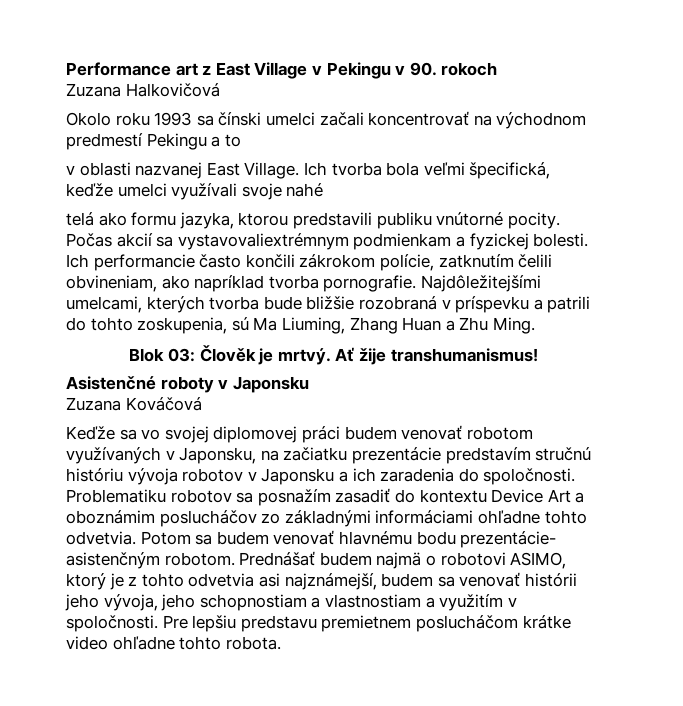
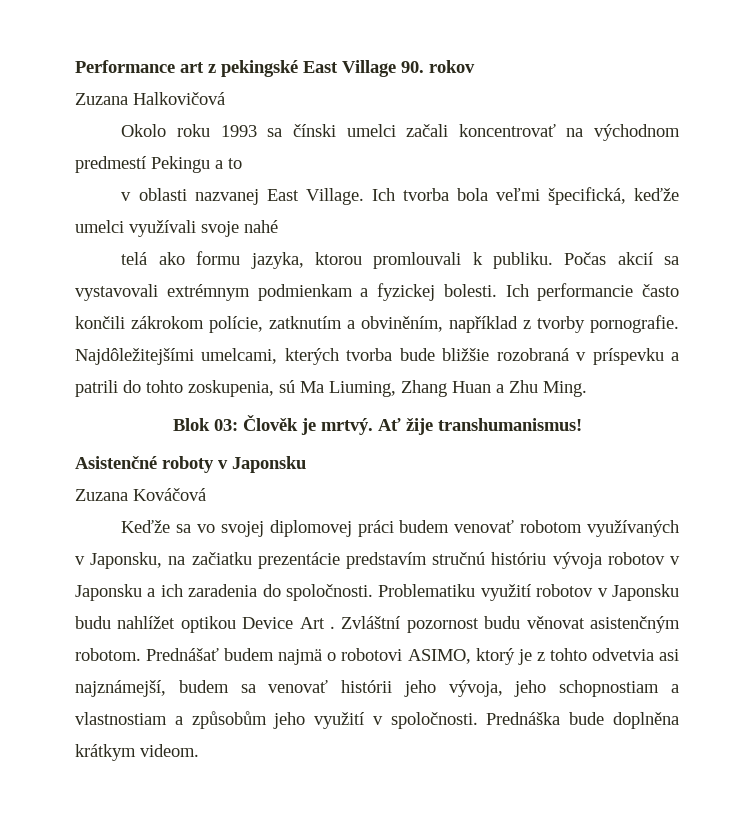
(212, 70) none -> [221,60,298,77] pekingské
[311,62,498,79] v Pekingu v 90. rokoch -> [401,60,475,73] 90. rokov
[292,212,560,229] predstavili publiku vnútorné pocity. -> [373,252,553,269] promlouvali k publiku.
[177,233,349,250] vystavovaliextrémnym -> [75,284,250,301] vystavovali extrémnym
[518,254,553,268] [66,275,319,292] čelili obvineniam, ako napríklad tvorba -> [347,316,585,333] a obviněním, například z tvorby
[170,488,585,506] [66,510,587,527] [66,530,557,548] robotov sa posnažím zasadiť do kontextu Device Art a oboznámim poslucháčov zo základnými informáciami ohľadne tohto odvetvia. Potom sa budem venovať hlavnému bodu prezentácie- -> [480,584,679,601] [75,616,585,633] využití robotov v Japonsku budu nahlížet optikou Device Art . Zvláštní pozornost budu věnovat
[439,594,517,611] [66,615,571,632] [66,636,281,650] využitím v spoločnosti. Pre lepšiu predstavu premietnem poslucháčom krátke video ohľadne tohto robota. -> [191,711,679,729] [75,744,199,761] způsobům jeho využití v spoločnosti. Prednáška bude doplněna krátkym videom.

